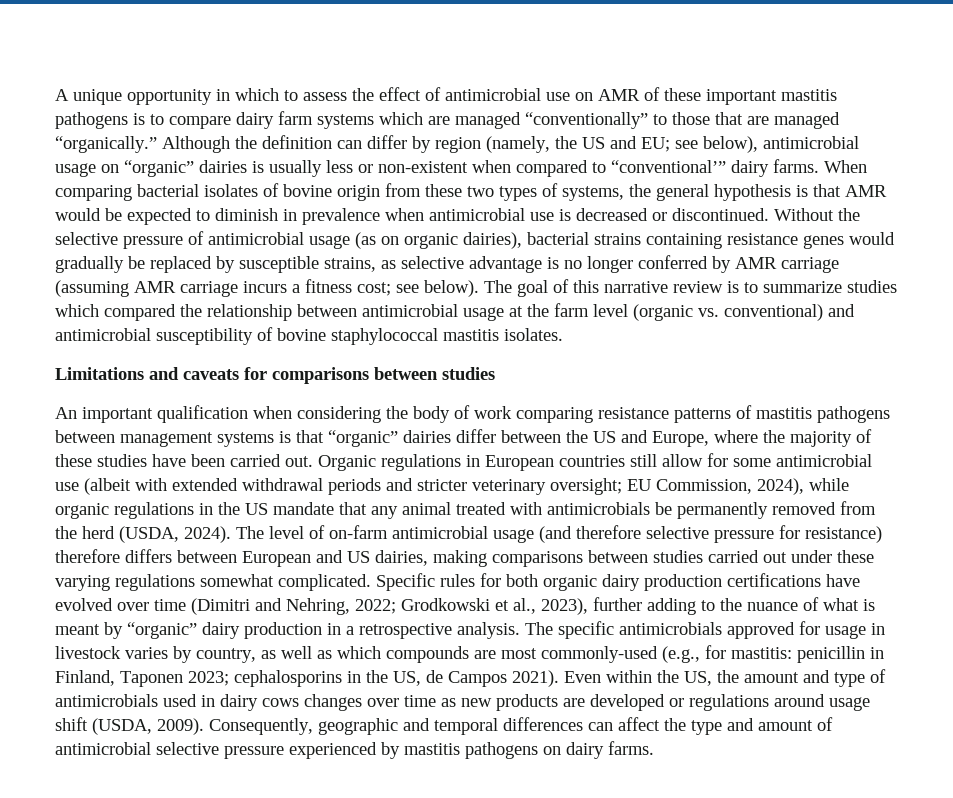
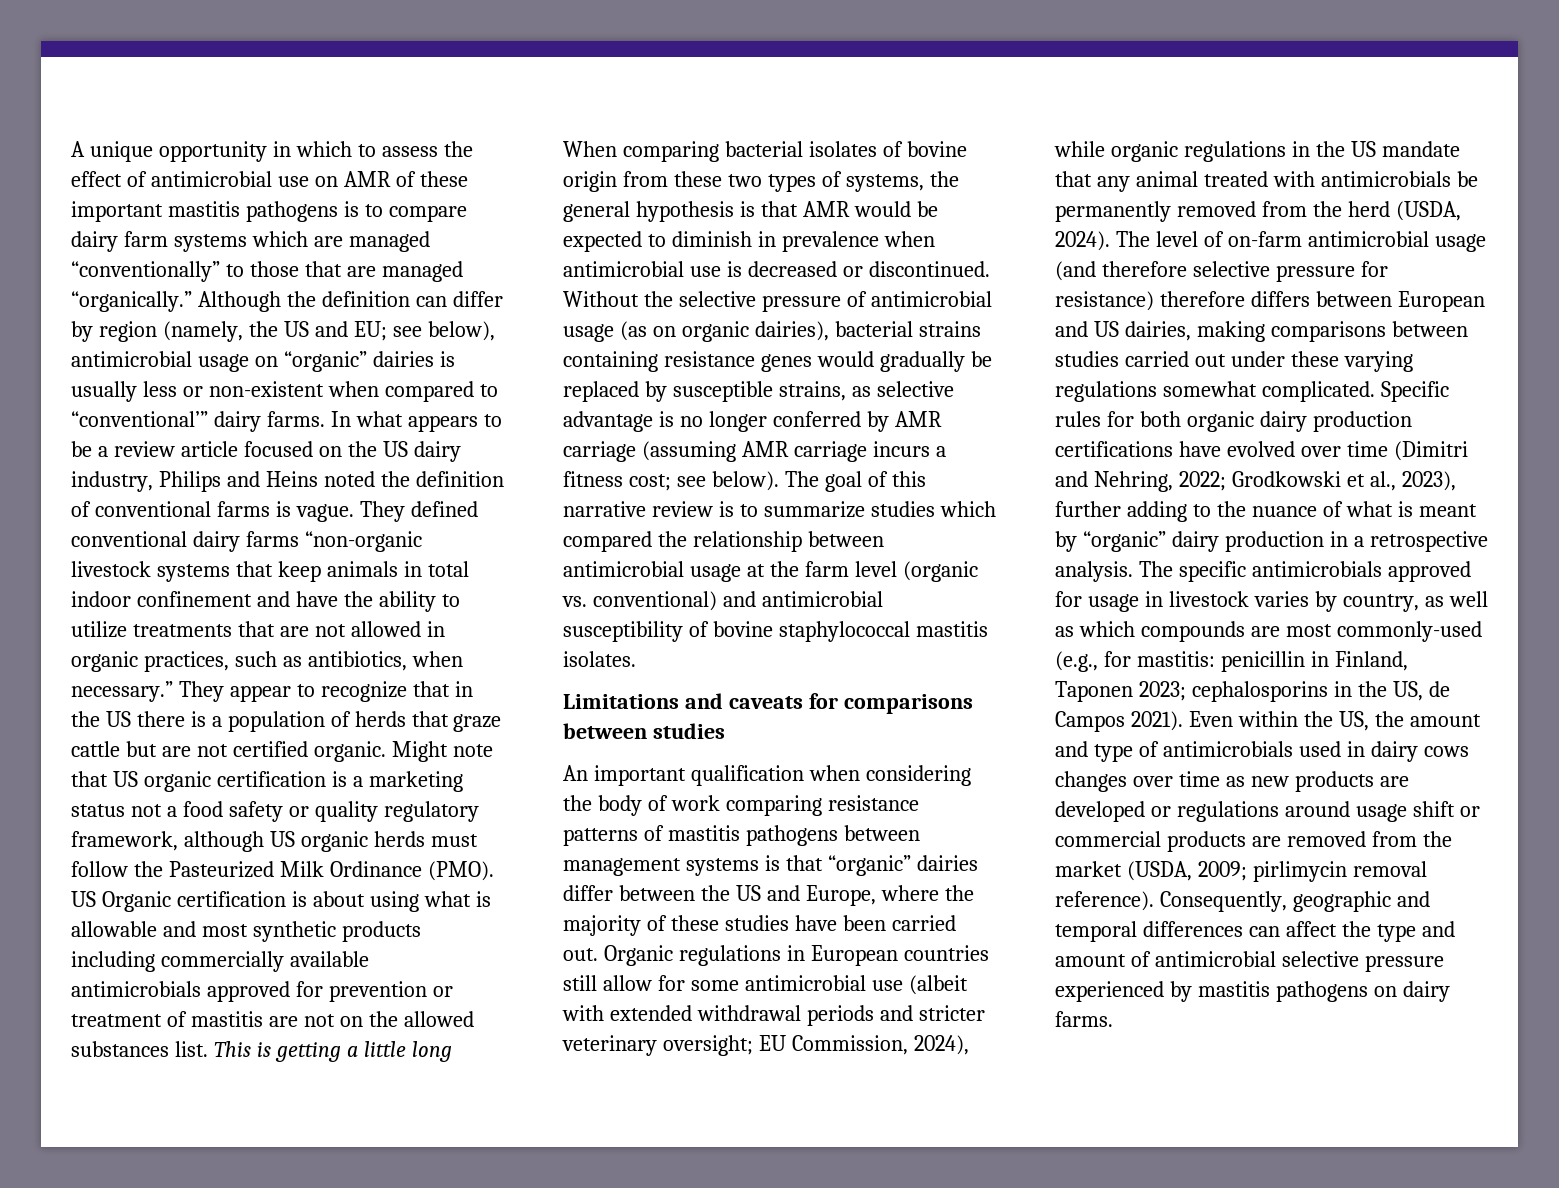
(819, 166) none -> [330,411,502,432] [71,441,461,462] [71,471,504,492] [71,501,478,522] [71,531,422,552] [71,561,469,582] [71,591,460,612] [71,621,445,638] [71,651,463,672] [71,681,473,702] [71,711,502,732] [71,741,493,762] [71,771,463,792] [71,801,479,822] [71,831,478,852] [71,861,494,881] [71,891,491,912] [71,921,421,942] [71,951,369,972] [71,981,453,1002] [71,1011,474,1027] [71,1041,452,1062] In what appears to be a review article focused on the US dairy industry, Philips and Heins noted the definition of conventional farms is vague. They defined conventional dairy farms “non-organic livestock systems that keep animals in total indoor confinement and have the ability to utilize treatments that are not allowed in organic practices, such as antibiotics, when necessary.” They appear to recognize that in the US there is a population of herds that graze cattle but are not certified organic. Might note that US organic certification is a marketing status not a food safety or quality regulatory framework, although US organic herds must follow the Pasteurized Milk Ordinance (PMO). US Organic certification is about using what is allowable and most synthetic products including commercially available antimicrobials approved for prevention or treatment of mastitis are not on the allowed substances list. This is getting a little long
[92,718,204,735] (USDA, 2009). -> [1459,806,1480,817] [1055,831,1452,852] [1055,861,1427,882] [1055,891,1154,911] or commercial products are removed from the market (USDA, 2009; pirlimycin removal reference).

